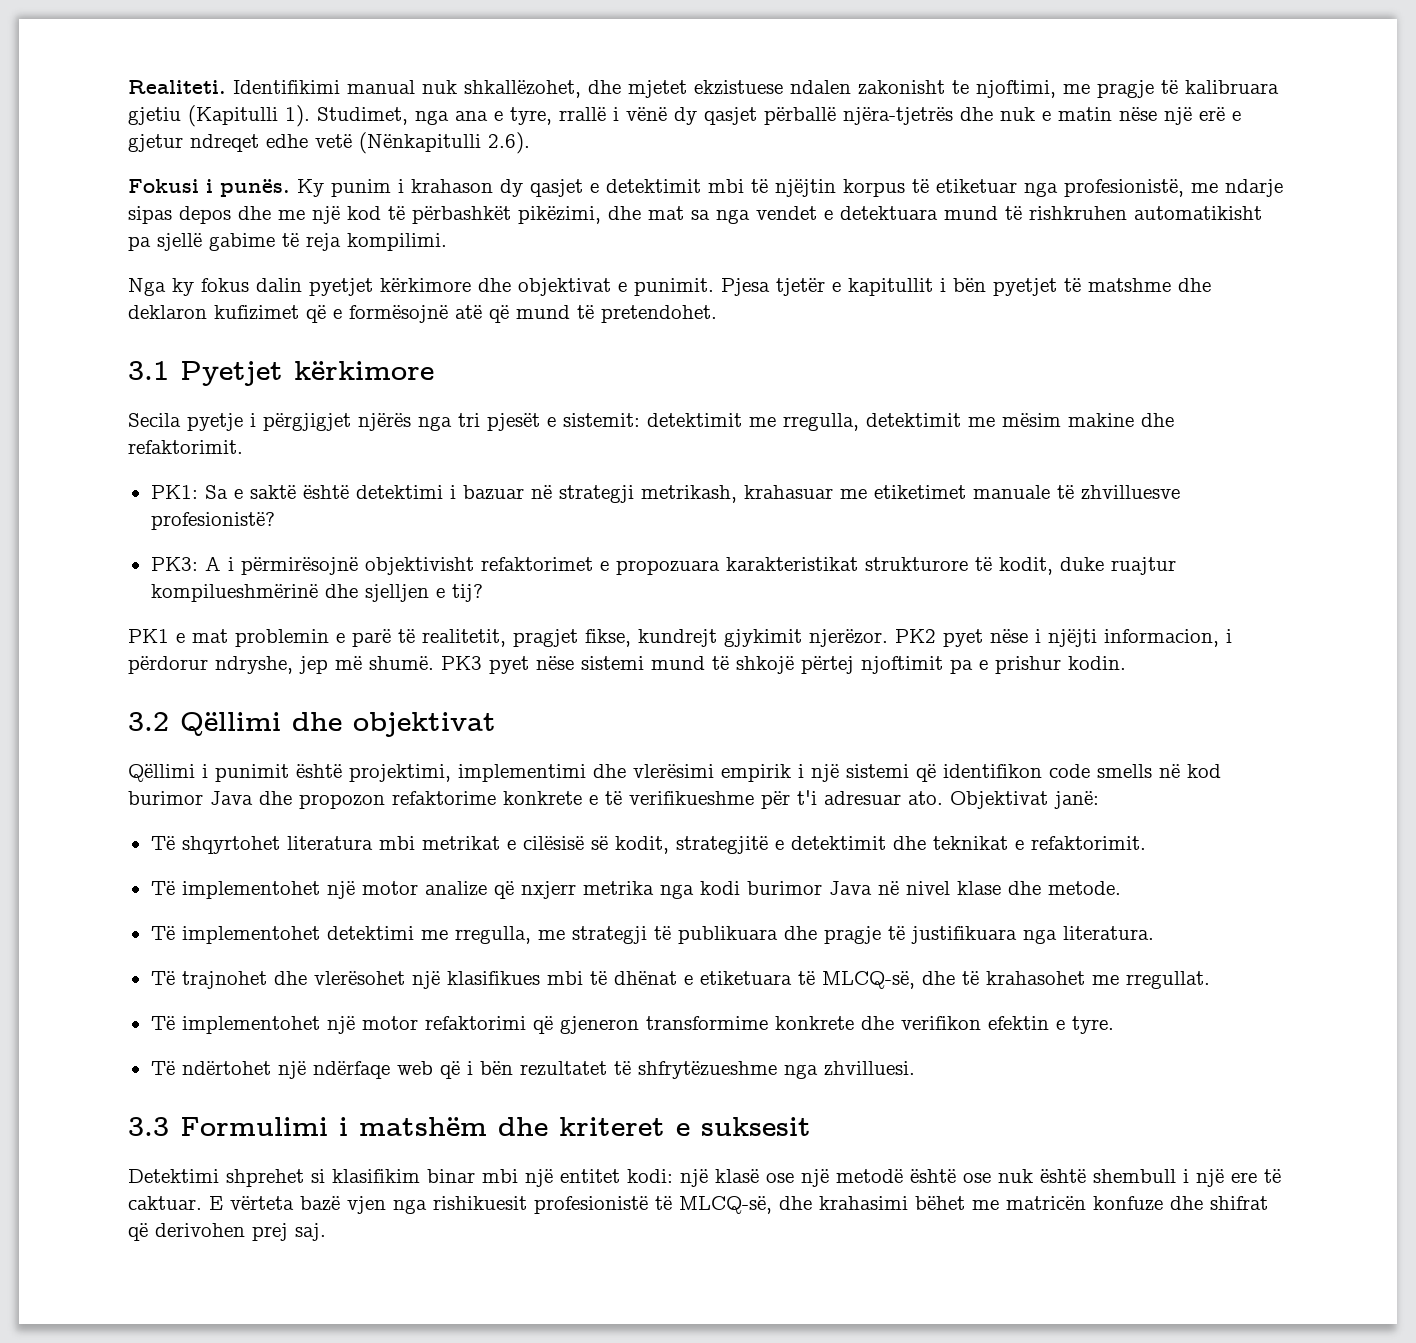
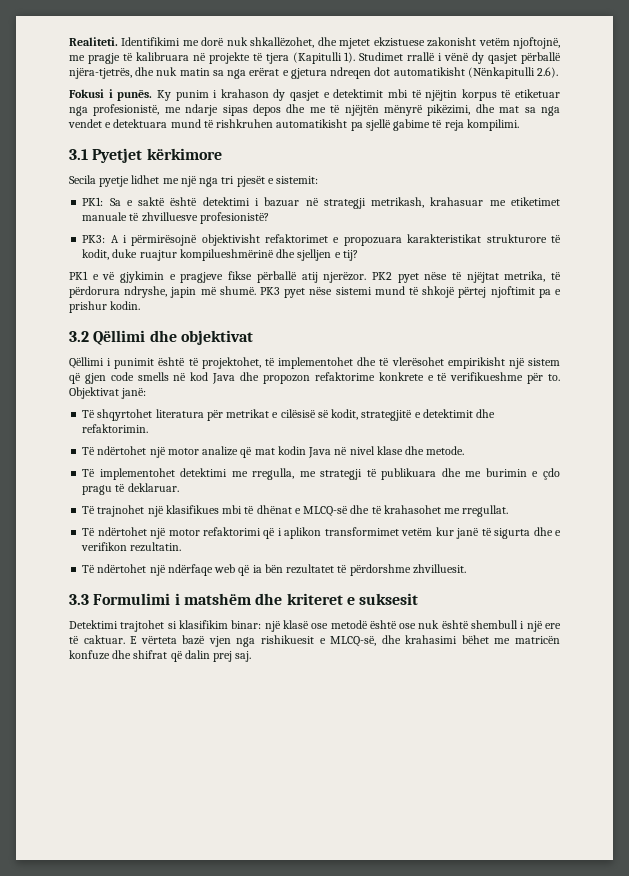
[347,80,415,94] manual -> [182,37,225,46] me dorë
[790,80,1279,98] [128,105,552,127] ndalen zakonisht te njoftimi, me pragje të kalibruara gjetiu (Kapitulli 1). Studimet, nga ana e tyre, -> [427,37,560,49] [69,52,404,64] zakonisht vetëm njoftojnë, me pragje të kalibruara në projekte të tjera (Kapitulli 1). Studimet
[843,107,953,125] njëra-tjetrës -> [69,68,132,79] njëra-tjetrës,
[1042,107,1241,125] [128,134,352,152] e matin nëse një erë e gjetur ndreqet edhe vetë -> [179,67,465,79] matin sa nga erërat e gjetura ndreqen dot automatikisht
[312,206,511,224] një kod të përbashkët -> [330,105,423,116] të njëjtën mënyrë
[128,278,1211,296] [128,305,717,323] // Nga ky fokus dalin pyetjet kërkimore dhe objektivat e punimit. Pjesa tjetër e kapitullit i bën pyetjet të matshme dhe deklaron kufizimet që e formësojnë atë që mund të pretendohet. -> (519, 125) none
[250,413,411,431] i përgjigjet njërës -> [131,175,197,187] lidhet me një
[647,413,1174,431] [128,440,243,454] detektimit me rregulla, detektimit me mësim makine dhe refaktorimit. -> (319, 180) none
[192,629,1232,647] [128,656,328,674] mat problemin e parë të realitetit, pragjet fikse, kundrejt gjykimit njerëzor. PK2 pyet nëse i njëjti informacion, i përdorur ndryshe, jep -> [102,271,561,283] [69,286,197,298] vë gjykimin e pragjeve fikse përballë atij njerëzor. PK2 pyet nëse të njëjtat metrika, të përdorura ndryshe, japin
[349,764,1042,782] projektimi, implementimi dhe vlerësimi empirik i një sistemi që identifikon -> [188,357,560,369] [69,373,106,384] të projektohet, të implementohet dhe të vlerësohet empirikisht një sistem që gjen
[128,791,203,805] burimor -> (209, 376) none
[797,790,943,805] t'i adresuar ato. -> [548,374,560,381] to.
[378,836,415,850] mbi -> [206,410,223,421] për
[932,836,1146,850] [150,881,320,899] teknikat e refaktorimit. // Të implementohet -> [82,424,149,433] [82,446,147,455] refaktorimin. // Të ndërtohet
[520,881,822,899] nxjerr metrika nga kodi burimor -> [254,446,306,455] mat kodin
[823,926,1154,944] pragje të justifikuara nga literatura. -> [465,468,560,480] [82,483,179,495] me burimin e çdo pragu të deklaruar.
[273,971,405,985] dhe vlerësohet -> (145, 511) none
[699,971,915,989] etiketuara të MLCQ-së, -> [303,506,349,517] MLCQ-së
[181,1016,320,1034] implementohet -> [97,527,147,536] ndërtohet
[559,1016,1114,1034] gjeneron transformime konkrete dhe verifikon efektin e tyre. -> [277,527,561,539] [81,542,182,552] i aplikon transformimet vetëm kur janë të sigurta dhe e verifikon rezultatin.
[466,1061,473,1075] i -> [252,565,262,573] ia
[637,1061,915,1079] shfrytëzueshme nga zhvilluesi. -> [349,564,466,576] përdorshme zhvilluesit.
[226,1169,304,1187] shprehet -> [120,620,165,632] trajtohet
[427,1169,673,1187] binar mbi një entitet kodi: -> [231,620,262,629] binar:
[801,1169,829,1187] një -> (329, 626) none
[534,1196,672,1214] profesionistë të -> [319,638,326,644] e
[155,1223,245,1237] derivohen -> [184,650,210,659] dalin

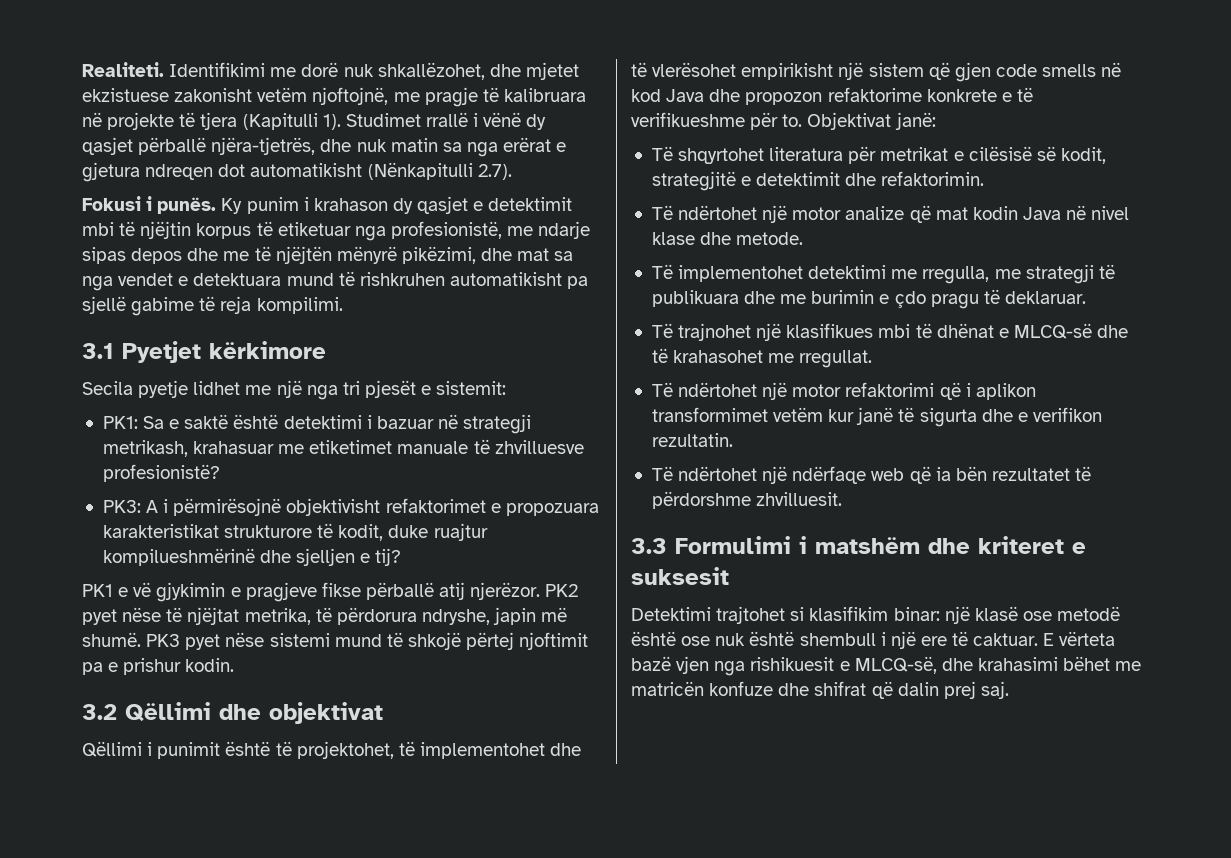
[537,67,559,78] 2.6). -> [477,164,512,180] 2.7).

